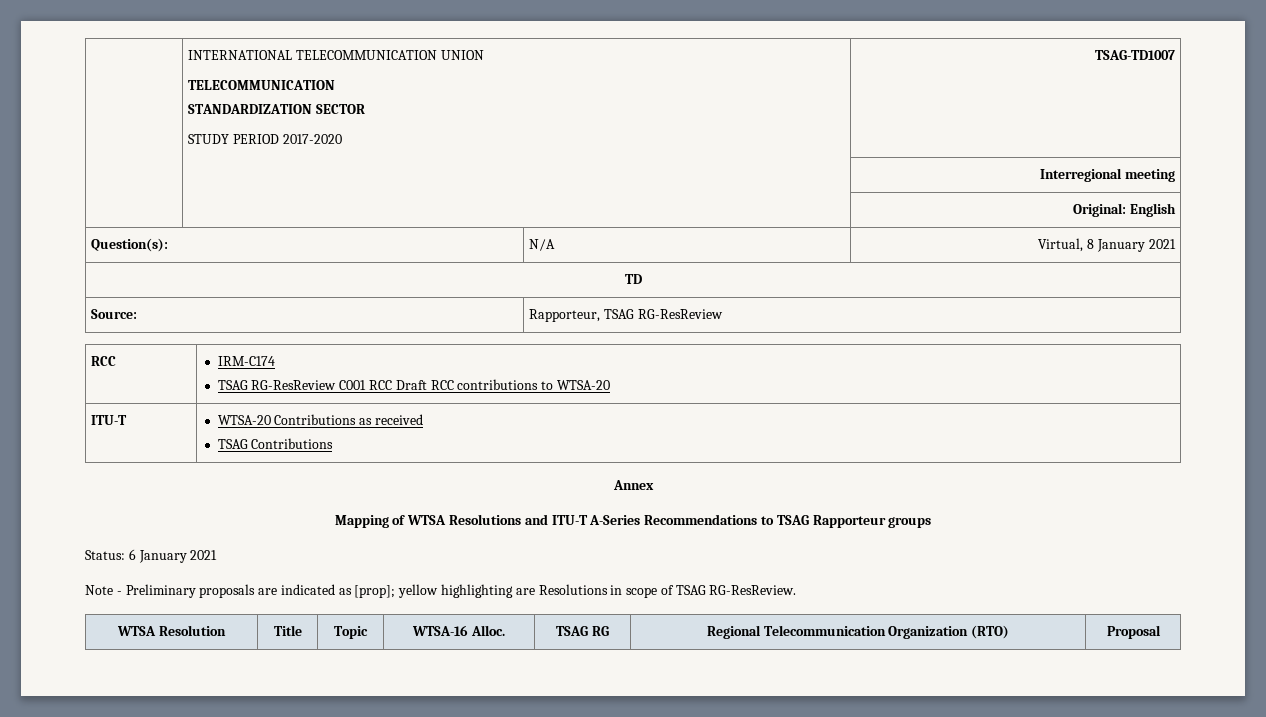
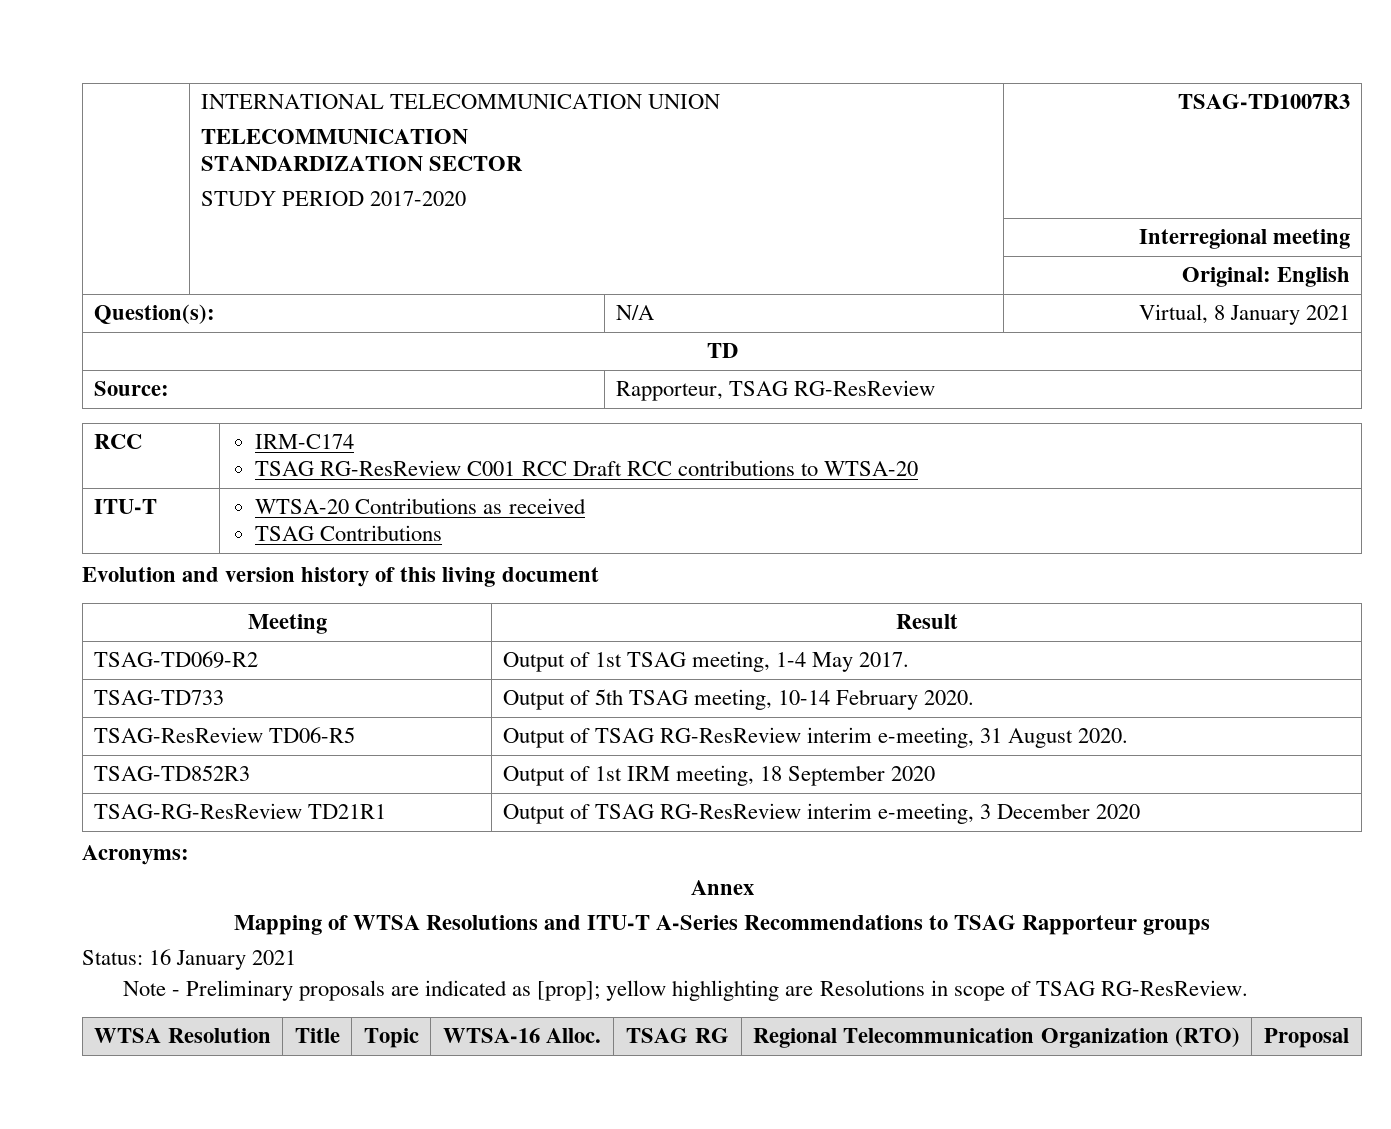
[1094,50,1175,60] TSAG-TD1007 -> [1178,94,1351,109] TSAG-TD1007R3
(334, 443) none -> [82,567,599,587] [247,614,327,634] [895,614,958,629] [93,651,258,668] [502,651,910,672] [93,690,224,705] [502,689,975,710] [93,727,355,743] [502,727,1129,748] [93,765,250,781] [502,765,936,786] [93,803,386,819] [502,803,1141,824] [82,845,189,865] // Evolution and version history of this living document // Meeting | Result // TSAG-TD069-R2 | Output of 1st TSAG meeting, 1-4 May 2017. // TSAG-TD733 | Output of 5th TSAG meeting, 10-14 February 2020. // TSAG-ResReview TD06-R5 | Output of TSAG RG-ResReview interim e-meeting, 31 August 2020. // TSAG-TD852R3 | Output of 1st IRM meeting, 18 September 2020 // TSAG-RG-ResReview TD21R1 | Output of TSAG RG-ResReview interim e-meeting, 3 December 2020 // Acronyms:
[128,549,136,560] 6 -> [149,949,172,965] 16

